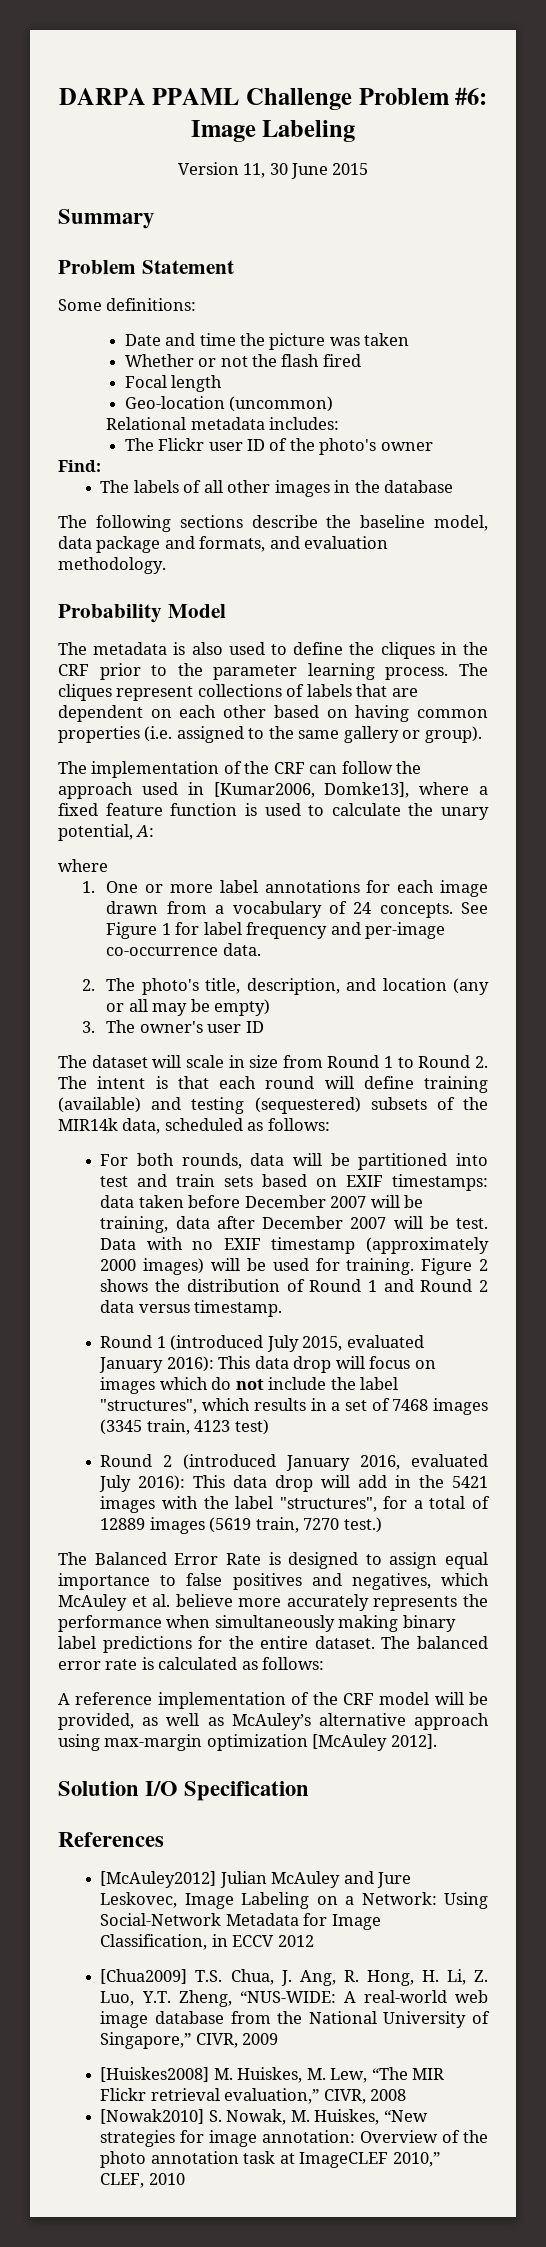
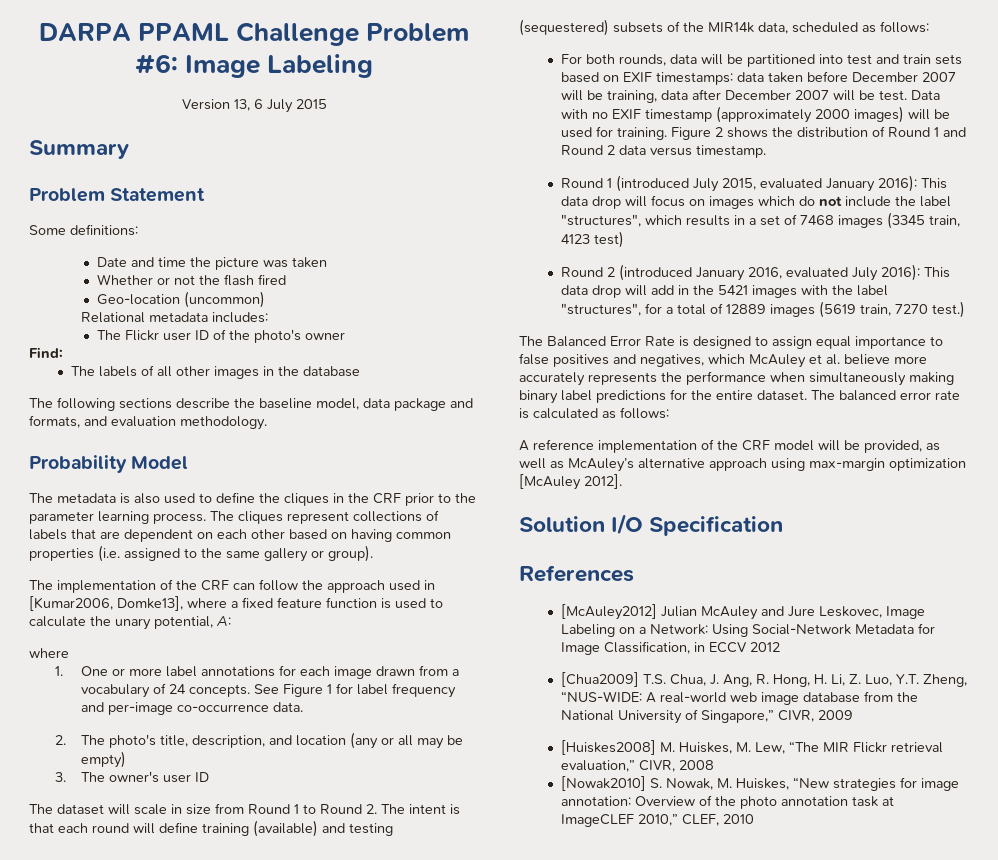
[243,163,328,179] 11, 30 June -> [233,99,293,113] 13, 6 July
[124,375,223,392] // Focal length -> (286, 279) none

